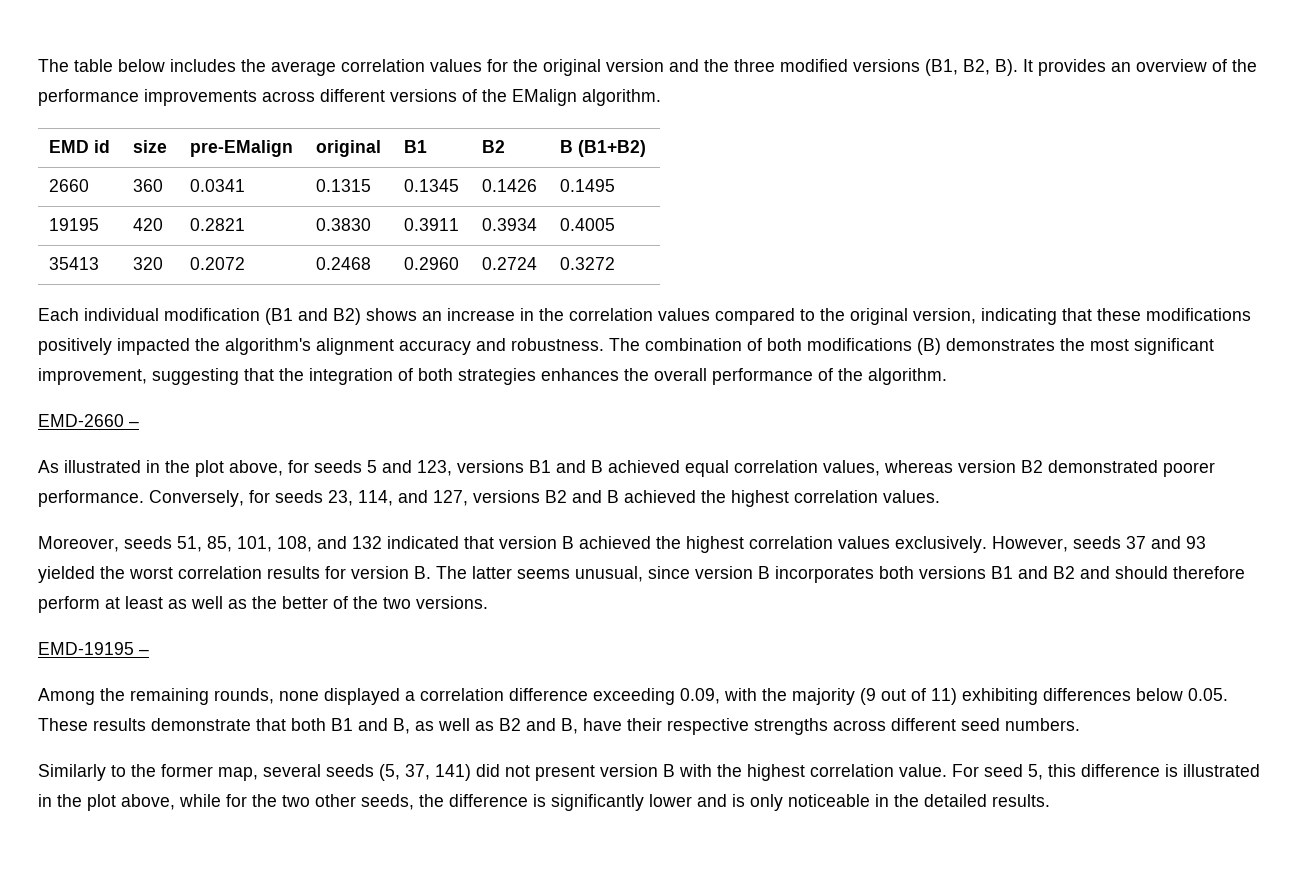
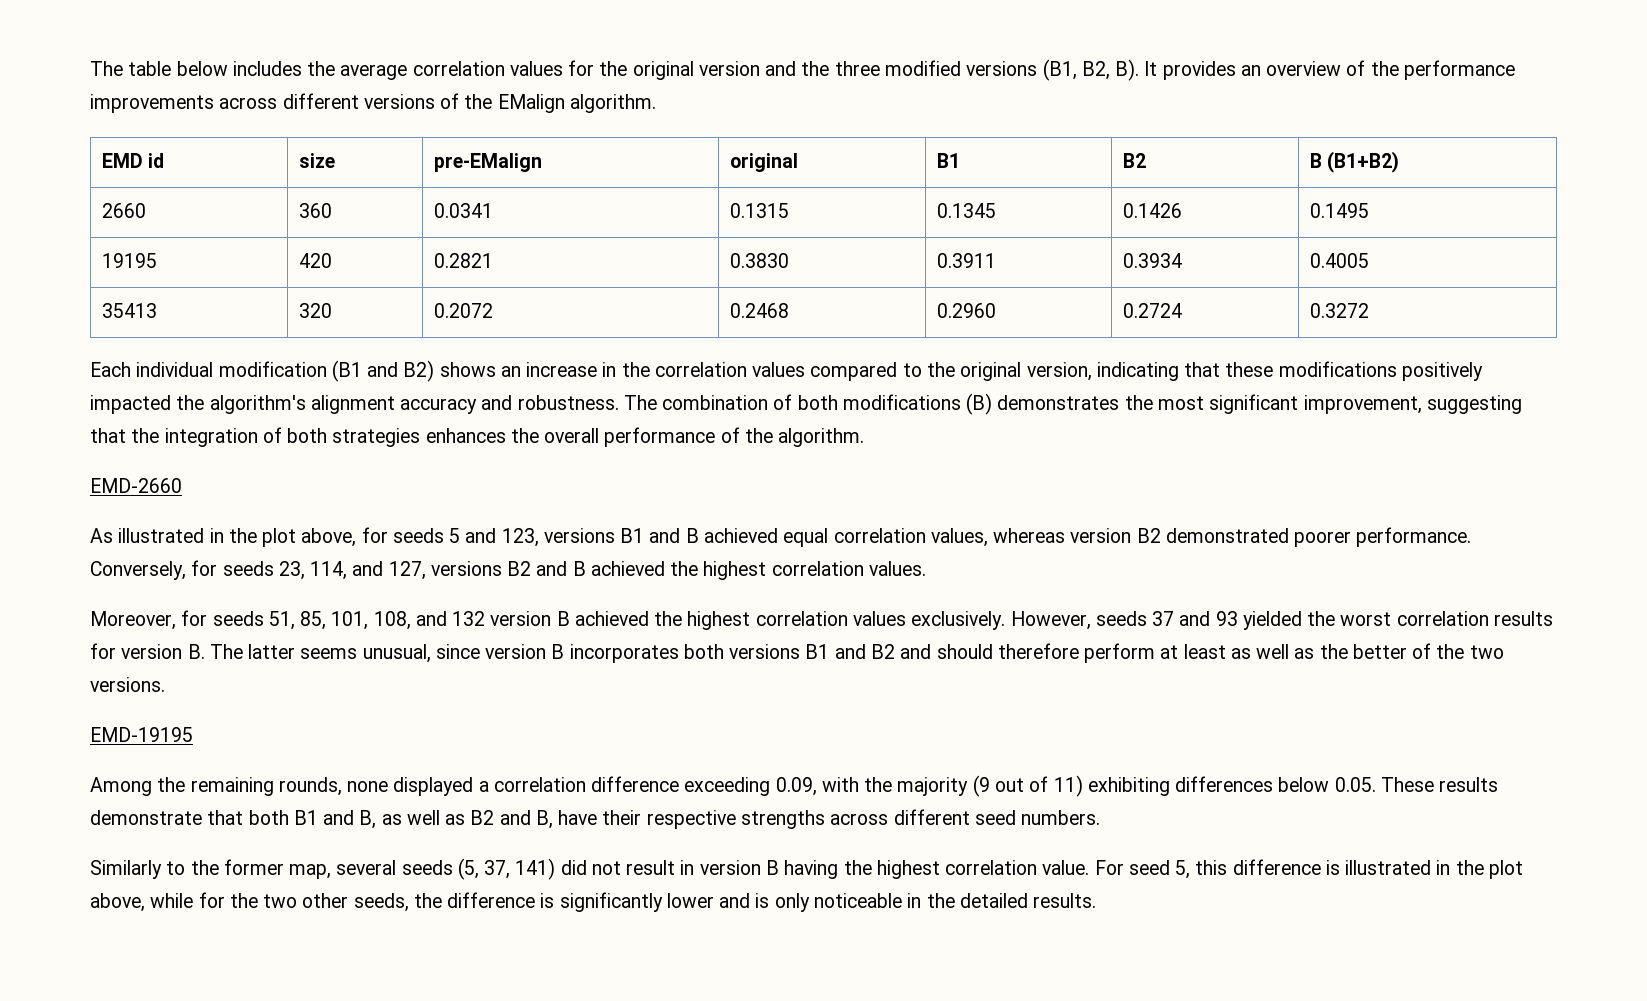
[129,421,139,427] – -> (182, 485) none
(119, 544) none -> [181,610,208,626] for
[387,536,494,549] indicated that -> (486, 618) none
[139,649,149,655] – -> (193, 734) none
[535,764,712,781] present version B with -> [626,860,839,879] result in version B having

